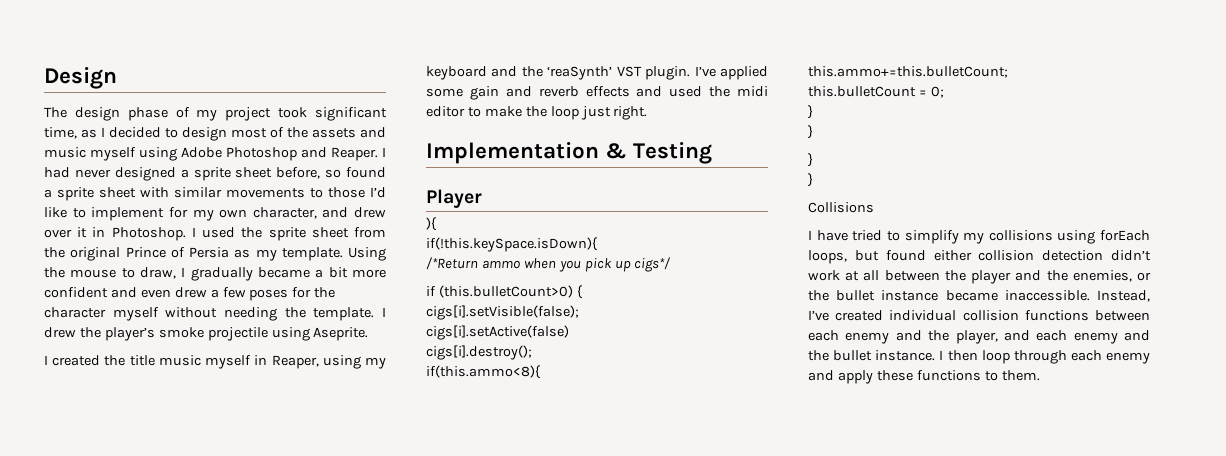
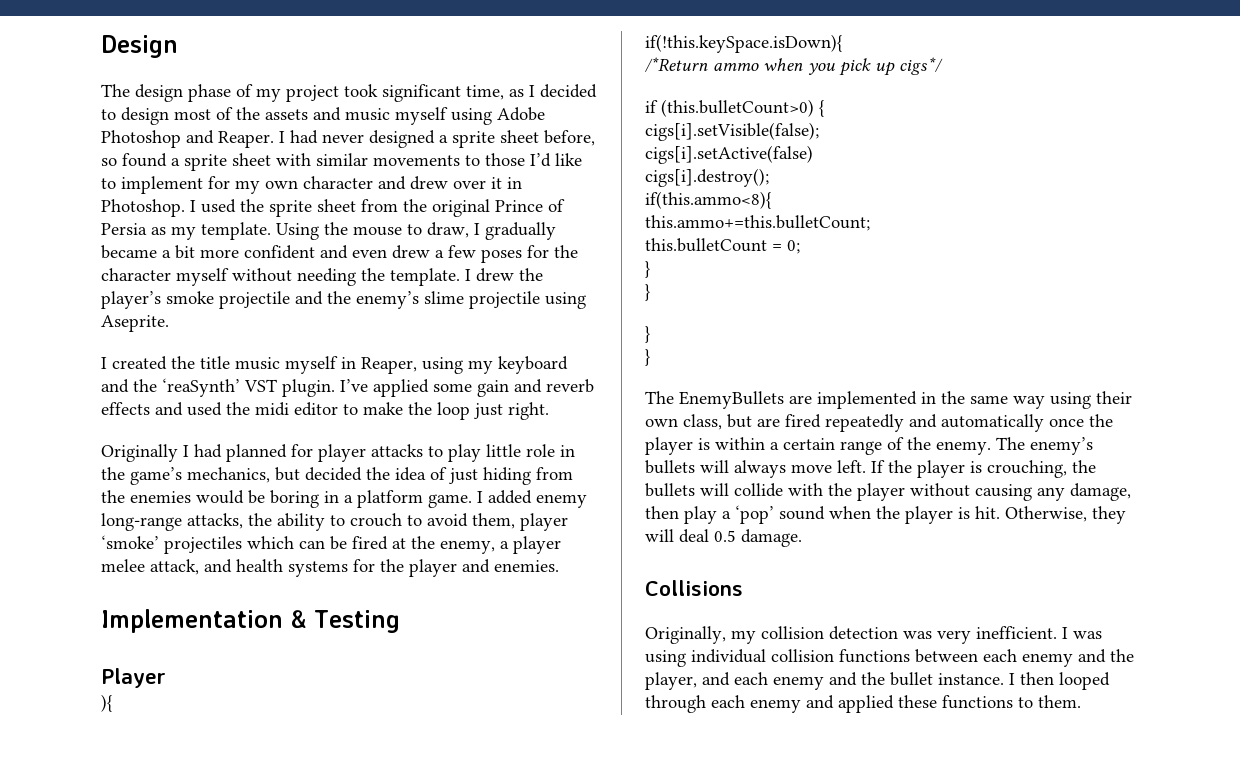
[252,207,317,219] character, -> [303,176,373,189] character
(268, 334) none -> [295,291,540,309] and the enemy’s slime projectile
(648, 113) none -> [101,444,575,462] [101,467,573,485] [101,490,587,508] [101,513,568,531] [101,535,561,554] [101,559,559,577] // Originally I had planned for player attacks to play little role in the game’s mechanics, but decided the idea of just hiding from the enemies would be boring in a platform game. I added enemy long-range attacks, the ability to crouch to avoid them, player ‘smoke’ projectiles which can be fired at the enemy, a player melee attack, and health systems for the player and enemies.
[808,202,874,213] [808,230,1150,244] [808,250,1151,264] [808,270,1151,284] [808,290,1150,302] [808,310,884,321] Collisions // I have tried to simplify my collisions using forEach loops, but found either collision detection didn’t work at all between the player and the enemies, or the bullet instance became inaccessible. Instead, I’ve created -> [645,391,1132,409] [645,414,1113,432] [645,437,1093,455] [645,460,1096,478] [645,483,1131,501] [645,505,1126,524] [645,529,802,547] [645,580,743,596] [645,626,1102,644] [645,650,686,667] The EnemyBullets are implemented in the same way using their own class, but are fired repeatedly and automatically once the player is within a certain range of the enemy. The enemy’s bullets will always move left. If the player is crouching, the bullets will collide with the player without causing any damage, then play a ‘pop’ sound when the player is hit. Otherwise, they will deal 0.5 damage. // Collisions // Originally, my collision detection was very inefficient. I was using
[981,350,1010,364] loop -> [1059,672,1110,690] looped
[837,370,873,384] apply -> [838,695,894,713] applied

